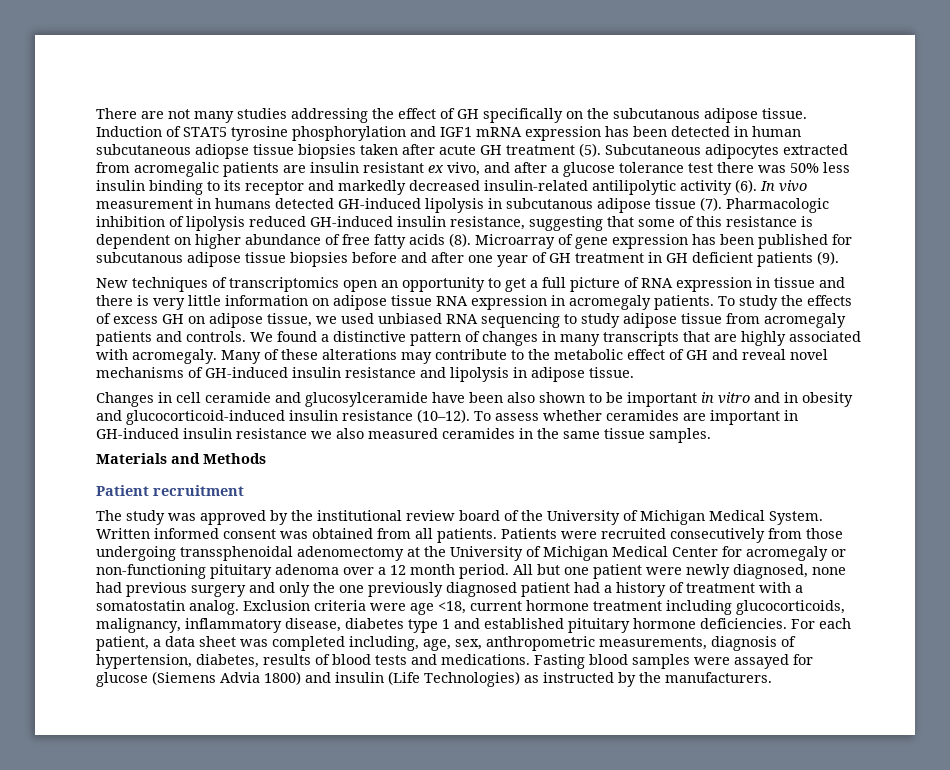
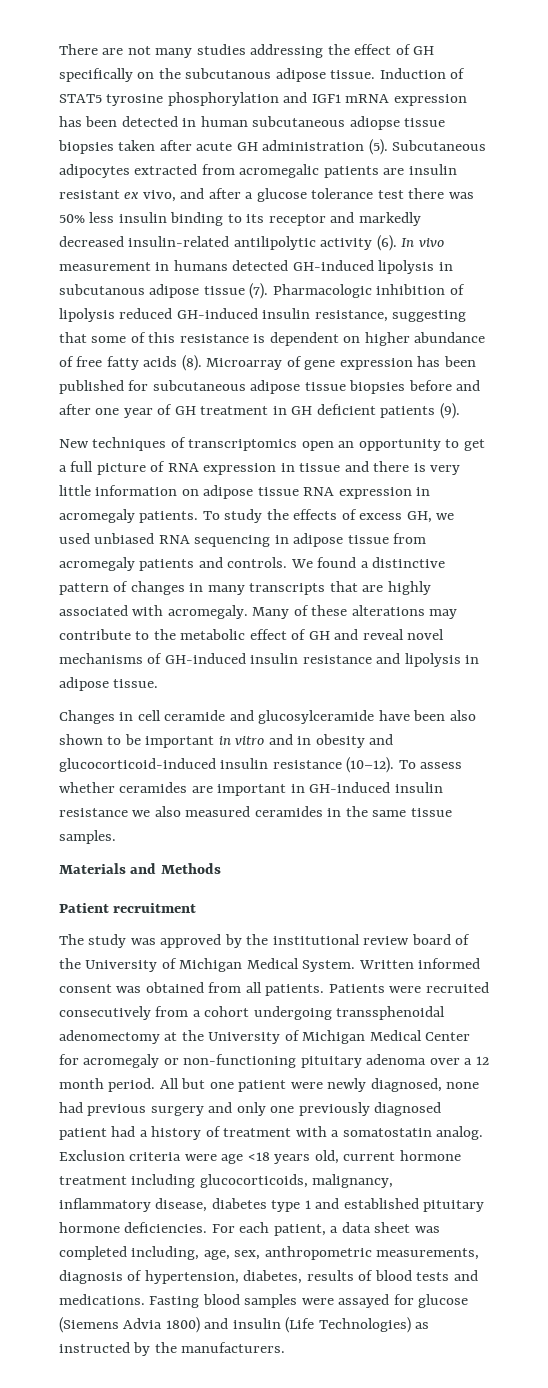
[506,145,575,155] treatment -> [262,140,365,151] administration
[96,252,183,263] subcutanous -> [152,380,246,391] subcutaneous
[162,313,312,328] GH on adipose tissue, -> [406,511,432,523] GH,
[564,313,620,328] to study -> [274,535,289,544] in
[806,528,843,539] those -> [192,1006,250,1017] a cohort
[313,582,335,593] the -> (266, 1109) none
[438,601,466,614] <18, -> [247,1150,339,1164] <18 years old,

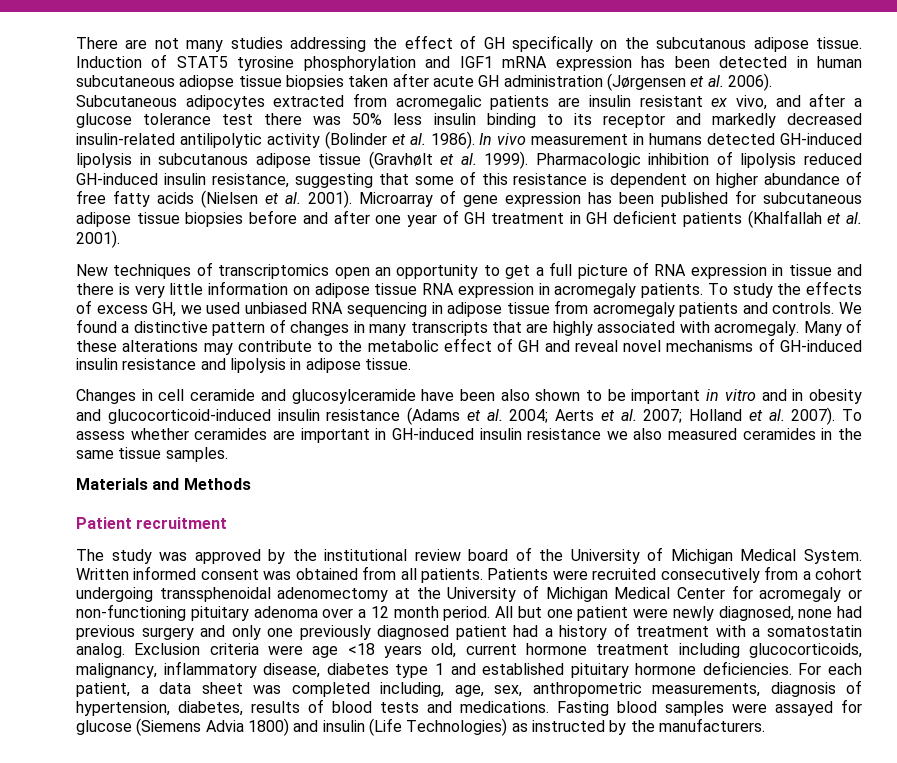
[368,139,388,155] (5). -> [606,73,772,91] (Jørgensen et al. 2006).
[376,235,397,251] (6). -> [324,131,475,149] (Bolinder et al. 1986).
[249,283,269,299] (7). -> [368,151,529,169] (Gravhølt et al. 1999).
[181,355,202,371] (8). -> [201,190,352,208] (Nielsen et al. 2001).
[439,403,460,419] (9). -> [747,210,863,228] [76,230,120,248] (Khalfallah et al. 2001).
[346,757,395,773] (10–12). -> [407,407,836,425] (Adams et al. 2004; Aerts et al. 2007; Holland et al. 2007).

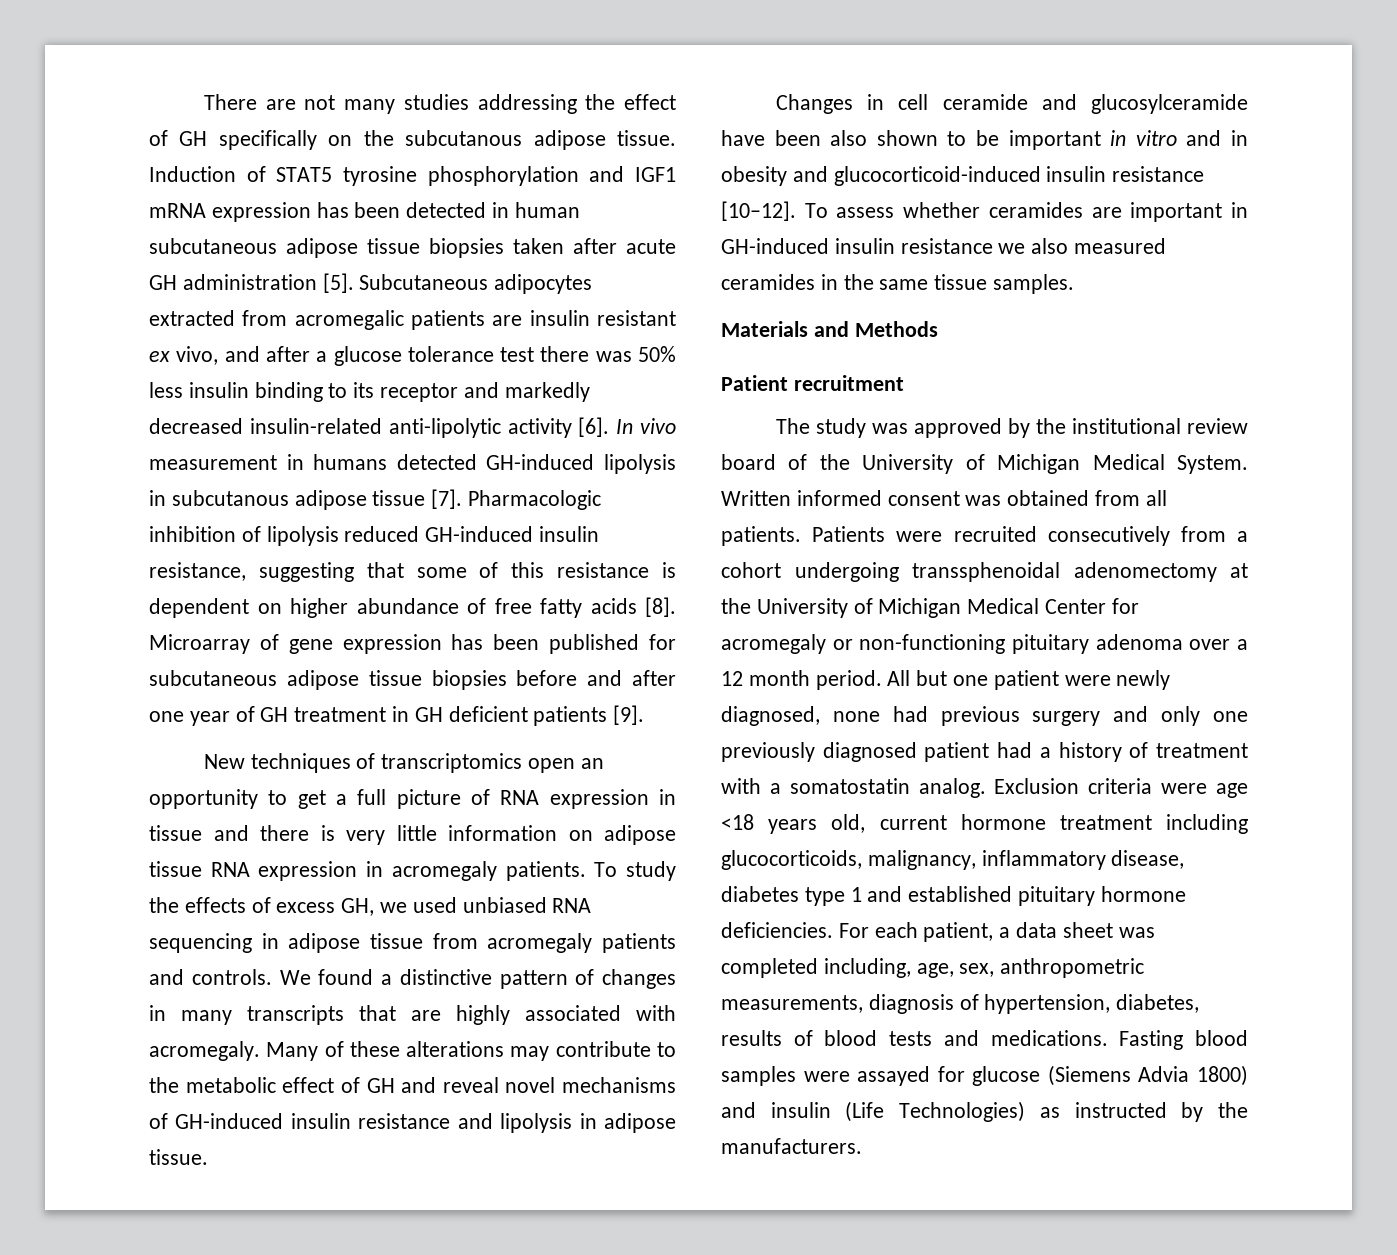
[179,75,235,90] adiopse -> [286,238,358,258] adipose
[606,73,772,91] (Jørgensen et al. 2006). -> [322,273,354,293] [5].
[179,131,475,149] antilipolytic activity (Bolinder et al. 1986). -> [388,417,610,438] anti-lipolytic activity [6].
[368,151,529,169] (Gravhølt et al. 1999). -> [431,489,463,509] [7].
[201,190,352,208] (Nielsen et al. 2001). -> [645,597,676,617] [8].
[747,210,863,228] [76,230,120,248] (Khalfallah et al. 2001). -> [613,705,645,725] [9].
[407,407,836,425] (Adams et al. 2004; Aerts et al. 2007; Holland et al. 2007). -> [721,201,796,221] [10–12].

